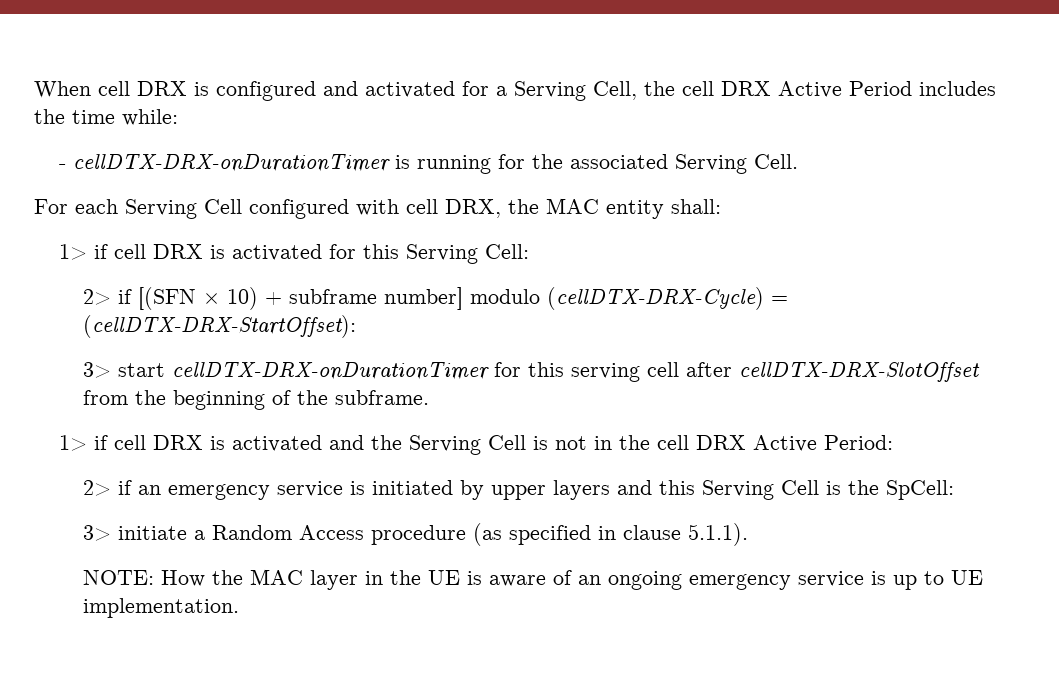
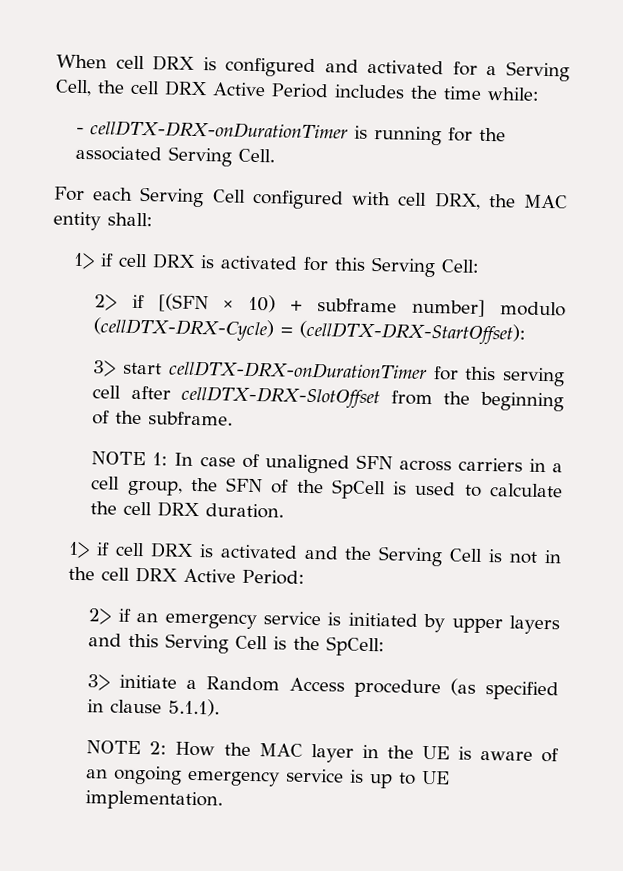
(430, 397) none -> [91,451,564,474] [91,476,563,500] [90,501,285,519] // NOTE 1: In case of unaligned SFN across carriers in a cell group, the SFN of the SpCell is used to calculate the cell DRX duration.
[83,570,155,585] NOTE: -> [86,740,168,755] NOTE 2:

